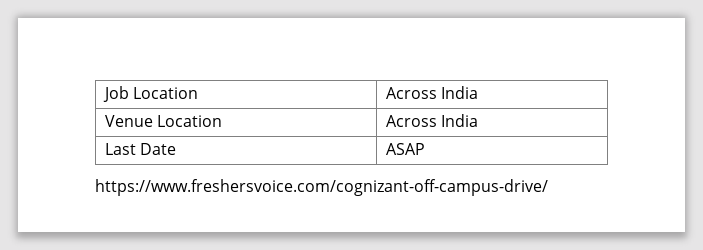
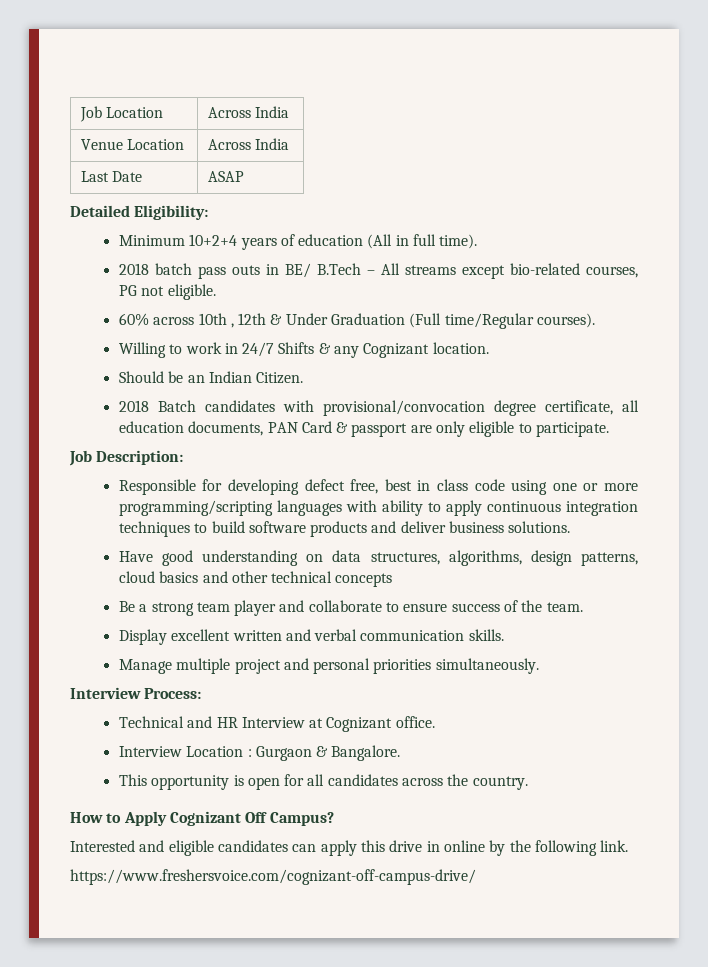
(425, 149) none -> [70,205,209,220] [118,234,478,250] [118,263,639,279] [118,284,216,300] [118,313,596,329] [118,342,489,358] [118,371,304,384] [118,400,639,416] [118,421,610,437] [69,450,184,466] [118,479,638,495] [118,500,638,516] [118,521,571,537] [118,550,638,566] [118,571,393,587] [118,600,583,616] [118,629,504,645] [118,658,539,674] [70,687,202,699] [118,716,435,732] [118,745,401,761] [118,774,528,790] [70,811,334,826] [70,840,629,856] // Detailed Eligibility: // Minimum 10+2+4 years of education (All in full time). // 2018 batch pass outs in BE/ B.Tech – All streams except bio-related courses, PG not eligible. // 60% across 10th , 12th & Under Graduation (Full time/Regular courses). // Willing to work in 24/7 Shifts & any Cognizant location. // Should be an Indian Citizen. // 2018 Batch candidates with provisional/convocation degree certificate, all education documents, PAN Card & passport are only eligible to participate. // Job Description: // Responsible for developing defect free, best in class code using one or more programming/scripting languages with ability to apply continuous integration techniques to build software products and deliver business solutions. // Have good understanding on data structures, algorithms, design patterns, cloud basics and other technical concepts // Be a strong team player and collaborate to ensure success of the team. // Display excellent written and verbal communication skills. // Manage multiple project and personal priorities simultaneously. // Interview Process: // Technical and HR Interview at Cognizant office. // Interview Location : Gurgaon & Bangalore. // This opportunity is open for all candidates across the country. // How to Apply Cognizant Off Campus? // Interested and eligible candidates can apply this drive in online by the following link.

